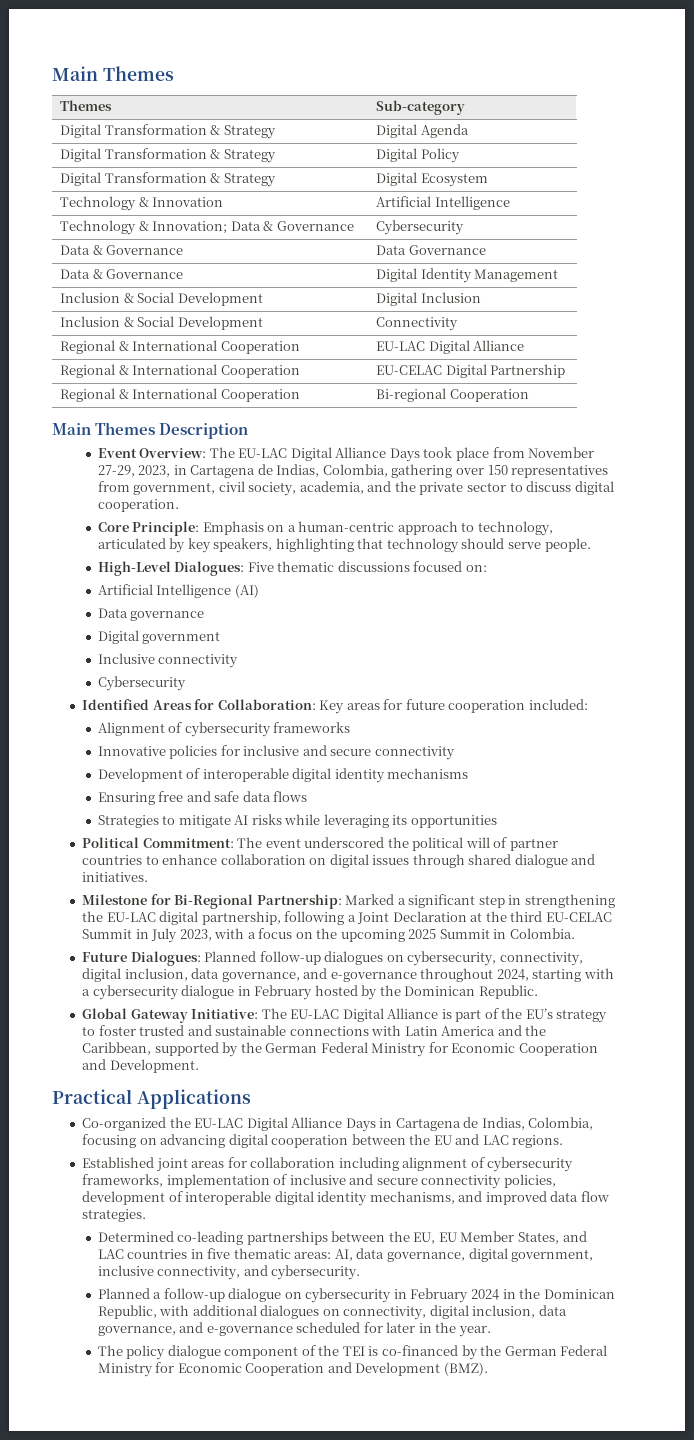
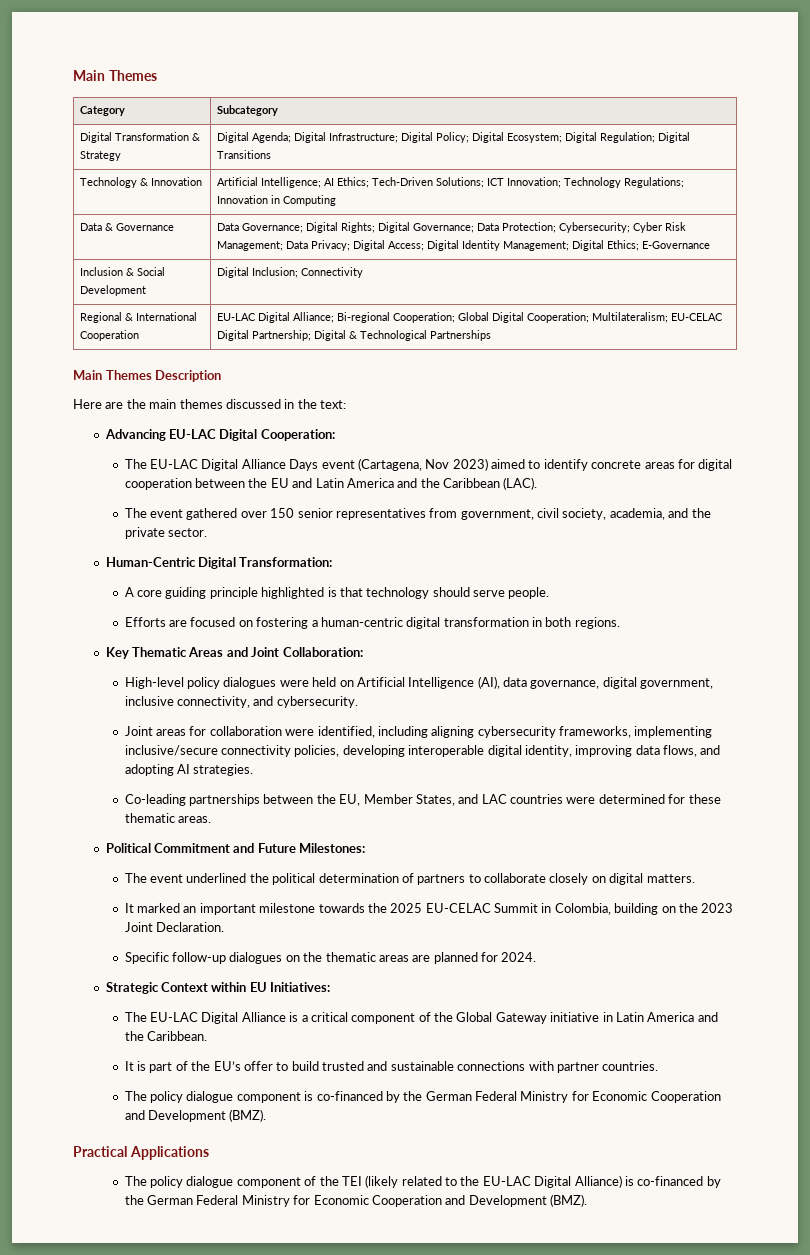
[60,100,113,111] [376,100,466,115] [60,124,276,139] [376,124,469,138] [60,148,276,163] [376,148,460,163] [60,172,276,187] [376,172,488,187] [60,196,224,211] [376,196,510,210] [60,220,354,235] [376,220,465,235] [60,245,184,255] [376,245,486,255] [60,269,184,279] [376,268,559,283] Themes | Sub-category // Digital Transformation & Strategy | Digital Agenda // Digital Transformation & Strategy | Digital Policy // Digital Transformation & Strategy | Digital Ecosystem // Technology & Innovation | Artificial Intelligence // Technology & Innovation; Data & Governance | Cybersecurity // Data & Governance | Data Governance // Data & Governance | Digital Identity Management -> [80,106,126,116] [217,105,279,116] [80,132,201,143] [80,151,122,161] [217,132,691,143] [217,150,272,159] [80,177,203,188] [217,177,685,188] [217,195,337,206] [80,223,175,231] [217,222,687,233] [217,240,711,251] Category | Subcategory // Digital Transformation & Strategy | Digital Agenda; Digital Infrastructure; Digital Policy; Digital Ecosystem; Digital Regulation; Digital Transitions // Technology & Innovation | Artificial Intelligence; AI Ethics; Tech-Driven Solutions; ICT Innovation; Technology Regulations; Innovation in Computing // Data & Governance | Data Governance; Digital Rights; Digital Governance; Data Protection; Cybersecurity; Cyber Risk Management; Data Privacy; Digital Access; Digital Identity Management; Digital Ethics; E-Governance
[420,292,481,303] [60,316,263,330] Inclusion // Inclusion & Social Development | -> [252,267,299,278] Inclusion;
[473,340,525,351] [60,364,300,378] [376,364,566,378] [60,388,300,402] [376,388,529,402] [52,422,249,439] [97,448,207,458] Alliance // Regional & International Cooperation | EU-CELAC Digital Partnership // Regional & International Cooperation | Bi-regional Cooperation // Main Themes Description // Event Overview: -> [293,312,724,323] [217,330,492,341] [73,370,222,382] [73,399,346,409] [104,429,335,441] Alliance; Bi-regional Cooperation; Global Digital Cooperation; Multilateralism; EU-CELAC Digital Partnership; Digital & Technological Partnerships // Main Themes Description // Here are the main themes discussed in the text: // Advancing EU-LAC Digital Cooperation: //
[423,447,595,461] [97,464,453,478] took place from November 27-29, 2023, in Cartagena de Indias, Colombia, gathering -> [321,458,733,471] [124,477,538,490] [124,508,238,520] event (Cartagena, Nov 2023) aimed to identify concrete areas for digital cooperation between the EU and Latin America and the Caribbean (LAC). // The event gathered
(508, 470) none -> [297,508,333,518] senior
[466,481,614,495] [97,499,179,512] [97,521,553,536] [97,538,354,553] sector to discuss digital cooperation. // Core Principle: Emphasis on a human-centric approach to technology, articulated by key speakers, highlighting -> [168,528,208,537] [105,557,333,569] [124,587,337,599] sector. // Human-Centric Digital Transformation: // A core guiding principle highlighted is
[97,561,487,576] [97,584,259,598] [97,608,205,621] [97,630,221,644] [97,653,239,668] [97,676,186,691] [82,699,588,714] [97,722,351,737] [97,745,455,760] [97,768,469,783] [97,791,308,805] [97,814,497,828] [82,837,558,851] [82,854,596,868] [82,872,149,882] [82,894,615,909] [82,911,612,925] [82,928,575,943] [82,951,583,966] [82,968,614,982] [82,985,538,1000] [82,1008,608,1023] [82,1025,547,1036] [82,1042,598,1057] [82,1059,199,1073] [52,1089,251,1109] [82,1117,594,1132] [82,1134,564,1148] [82,1157,574,1172] [82,1174,556,1189] [82,1191,609,1206] [82,1209,147,1222] [97,1231,587,1245] [97,1248,353,1261] High-Level Dialogues: Five thematic discussions focused on: // Artificial Intelligence (AI) // Data governance // Digital government // Inclusive connectivity // Cybersecurity // Identified Areas for Collaboration: Key areas for future cooperation included: // Alignment of cybersecurity frameworks // Innovative policies for inclusive and secure connectivity // Development of interoperable digital identity mechanisms // Ensuring free and safe data flows // Strategies to mitigate AI risks while leveraging its opportunities // Political Commitment: The event underscored the political will of partner countries to enhance collaboration on digital issues through shared dialogue and initiatives. // Milestone for Bi-Regional Partnership: Marked a significant step in strengthening the EU-LAC digital partnership, following a Joint Declaration at the third EU-CELAC Summit in July 2023, with a focus on the upcoming 2025 Summit in Colombia. // Future Dialogues: Planned follow-up dialogues on cybersecurity, connectivity, digital inclusion, data governance, and e-governance throughout 2024, starting with a cybersecurity dialogue in February hosted by the Dominican Republic. // Global Gateway Initiative: The EU-LAC Digital Alliance is part of the EU’s strategy to foster trusted and sustainable connections with Latin America and the Caribbean, supported by the German Federal Ministry for Economic Cooperation and Development. // Practical Applications // Co-organized the EU-LAC Digital Alliance Days in Cartagena de Indias, Colombia, focusing on advancing digital cooperation between the EU and LAC regions. // Established joint areas for collaboration including alignment of cybersecurity frameworks, implementation of inclusive and secure connectivity policies, development of interoperable digital identity mechanisms, and improved data flow strategies. // Determined co-leading partnerships between the EU, EU Member States, and LAC countries in five thematic areas: AI, -> [124,617,620,629] [105,647,363,659] [124,676,500,689] Efforts are focused on fostering a human-centric digital transformation in both regions. // Key Thematic Areas and Joint Collaboration: // High-level policy dialogues were held on Artificial Intelligence (AI),
[97,1288,615,1303] [97,1305,567,1320] [97,1322,491,1337] [97,1345,365,1360] Planned a follow-up dialogue on cybersecurity in February 2024 in the Dominican Republic, with additional dialogues on connectivity, digital inclusion, data governance, and e-governance scheduled for later in the year. // The policy dialogue component of the TEI -> [124,726,713,738] [124,745,721,757] [124,764,254,776] [124,794,721,806] [124,813,212,823] [105,843,366,853] [124,873,695,885] [124,903,734,915] [124,922,225,932] [124,952,537,964] [105,982,331,994] [124,1012,718,1024] [124,1031,208,1041] [124,1061,659,1073] [124,1091,301,1103] Joint areas for collaboration were identified, including aligning cybersecurity frameworks, implementing inclusive/secure connectivity policies, developing interoperable digital identity, improving data flows, and adopting AI strategies. // Co-leading partnerships between the EU, Member States, and LAC countries were determined for these thematic areas. // Political Commitment and Future Milestones: // The event underlined the political determination of partners to collaborate closely on digital matters. // It marked an important milestone towards the 2025 EU-CELAC Summit in Colombia, building on the 2023 Joint Declaration. // Specific follow-up dialogues on the thematic areas are planned for 2024. // Strategic Context within EU Initiatives: // The EU-LAC Digital Alliance is a critical component of the Global Gateway initiative in Latin America and the Caribbean. // It is part of the EU’s offer to build trusted and sustainable connections with partner countries. // The policy dialogue component
(488, 1369) none -> [73,1146,209,1160] [124,1175,721,1188] [124,1194,588,1207] // Practical Applications // The policy dialogue component of the TEI (likely related to the EU-LAC Digital Alliance) is co-financed by the German Federal Ministry for Economic Cooperation and Development (BMZ).

